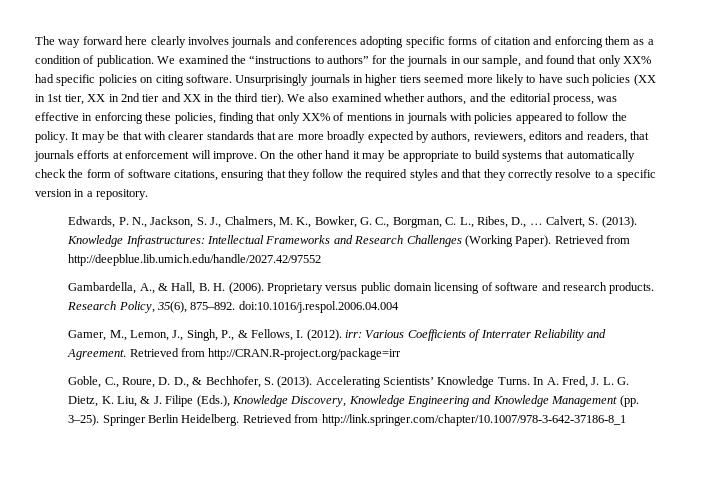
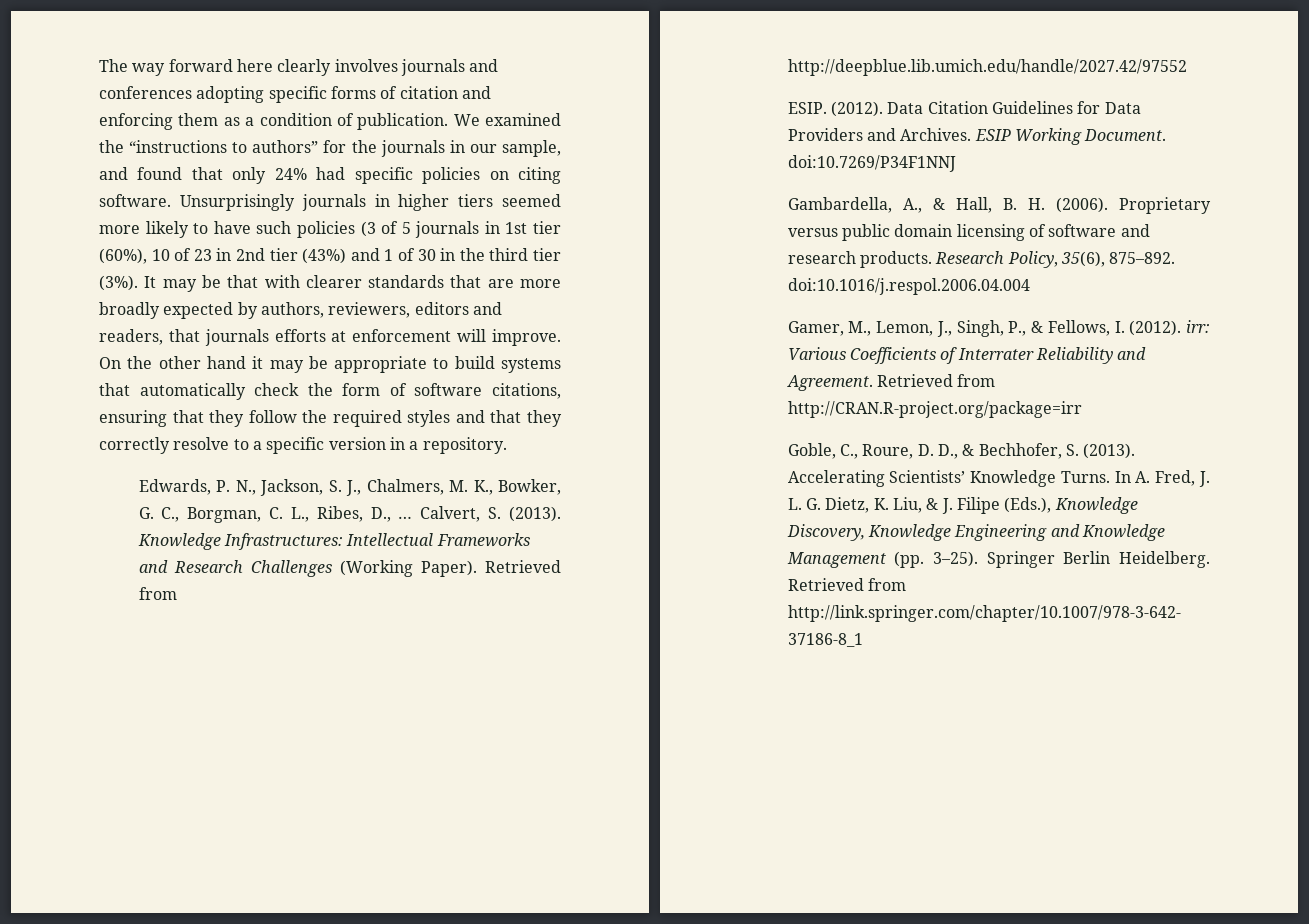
[623,56,652,64] XX% -> [274,168,307,180] 24%
[633,74,656,86] [35,93,618,105] [35,112,627,124] [35,131,68,143] (XX in 1st tier, XX in 2nd tier and XX in the third tier). We also examined whether authors, and the editorial process, was effective in enforcing these policies, finding that only XX% of mentions in journals with policies appeared to follow the policy. -> [360,221,561,238] [99,248,562,264] [99,275,138,291] (3 of 5 journals in 1st tier (60%), 10 of 23 in 2nd tier (43%) and 1 of 30 in the third tier (3%).
(322, 260) none -> [787,101,1141,117] [787,128,1167,145] [787,155,956,172] // ESIP. (2012). Data Citation Guidelines for Data Providers and Archives. ESIP Working Document. doi:10.7269/P34F1NNJ

